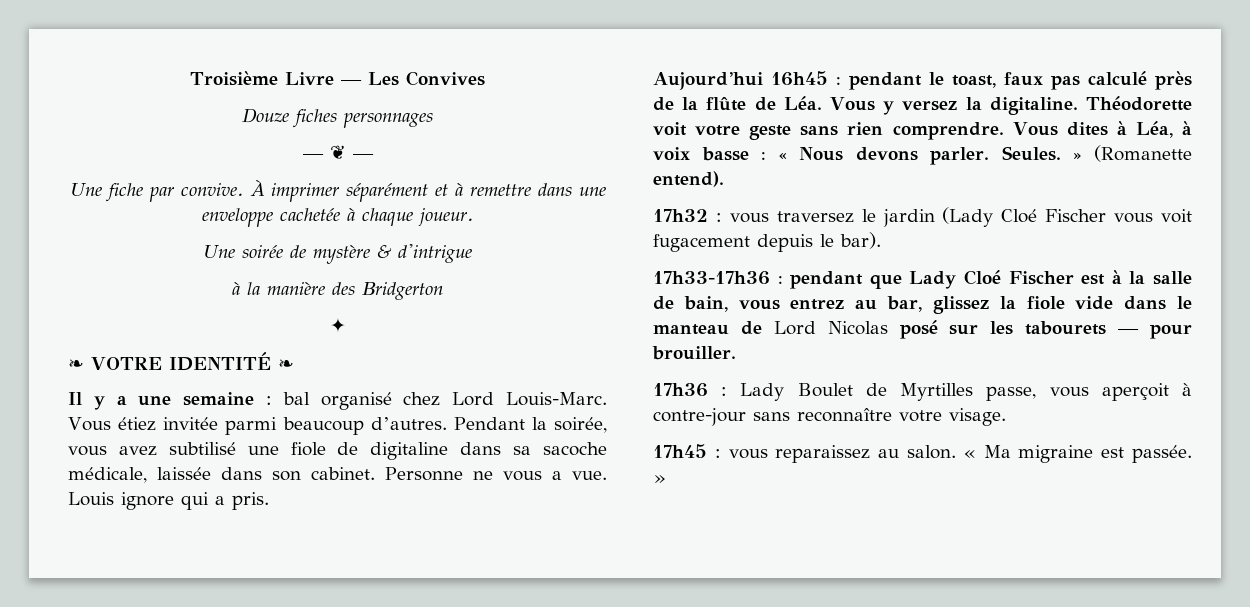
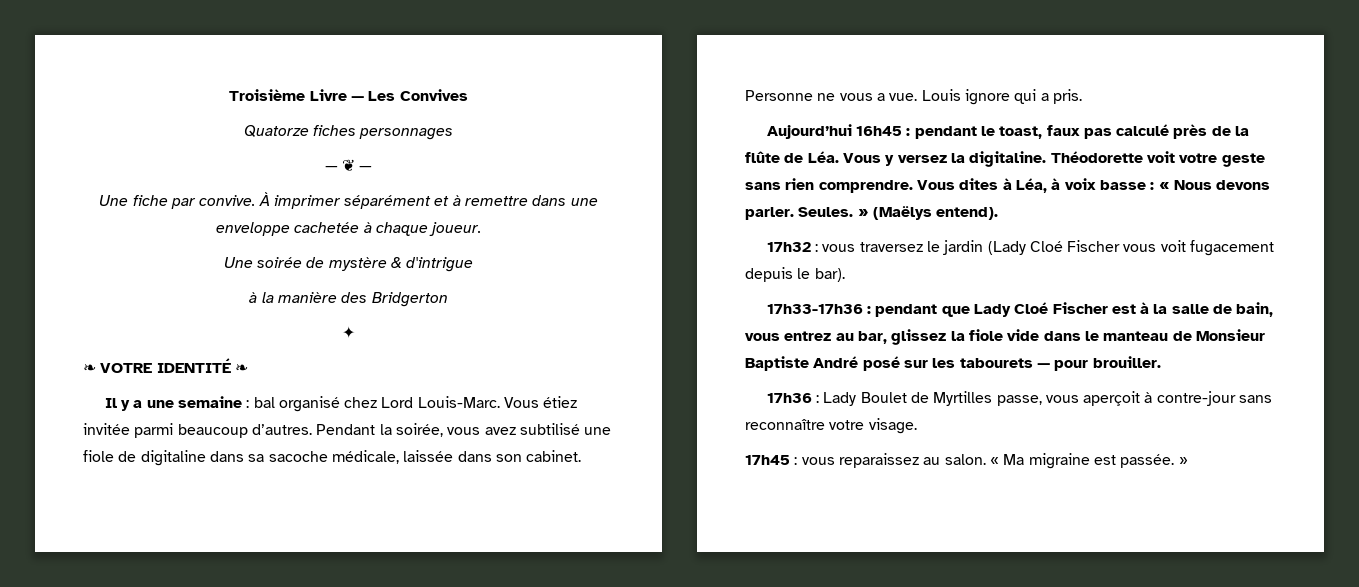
[242,108,289,123] Douze -> [243,125,309,137] Quatorze
[1094,145,1192,162] (Romanette -> [872,206,932,220] (Maëlys
[773,321,888,335] Lord Nicolas -> [1195,329,1265,341] [745,356,859,371] Monsieur Baptiste André

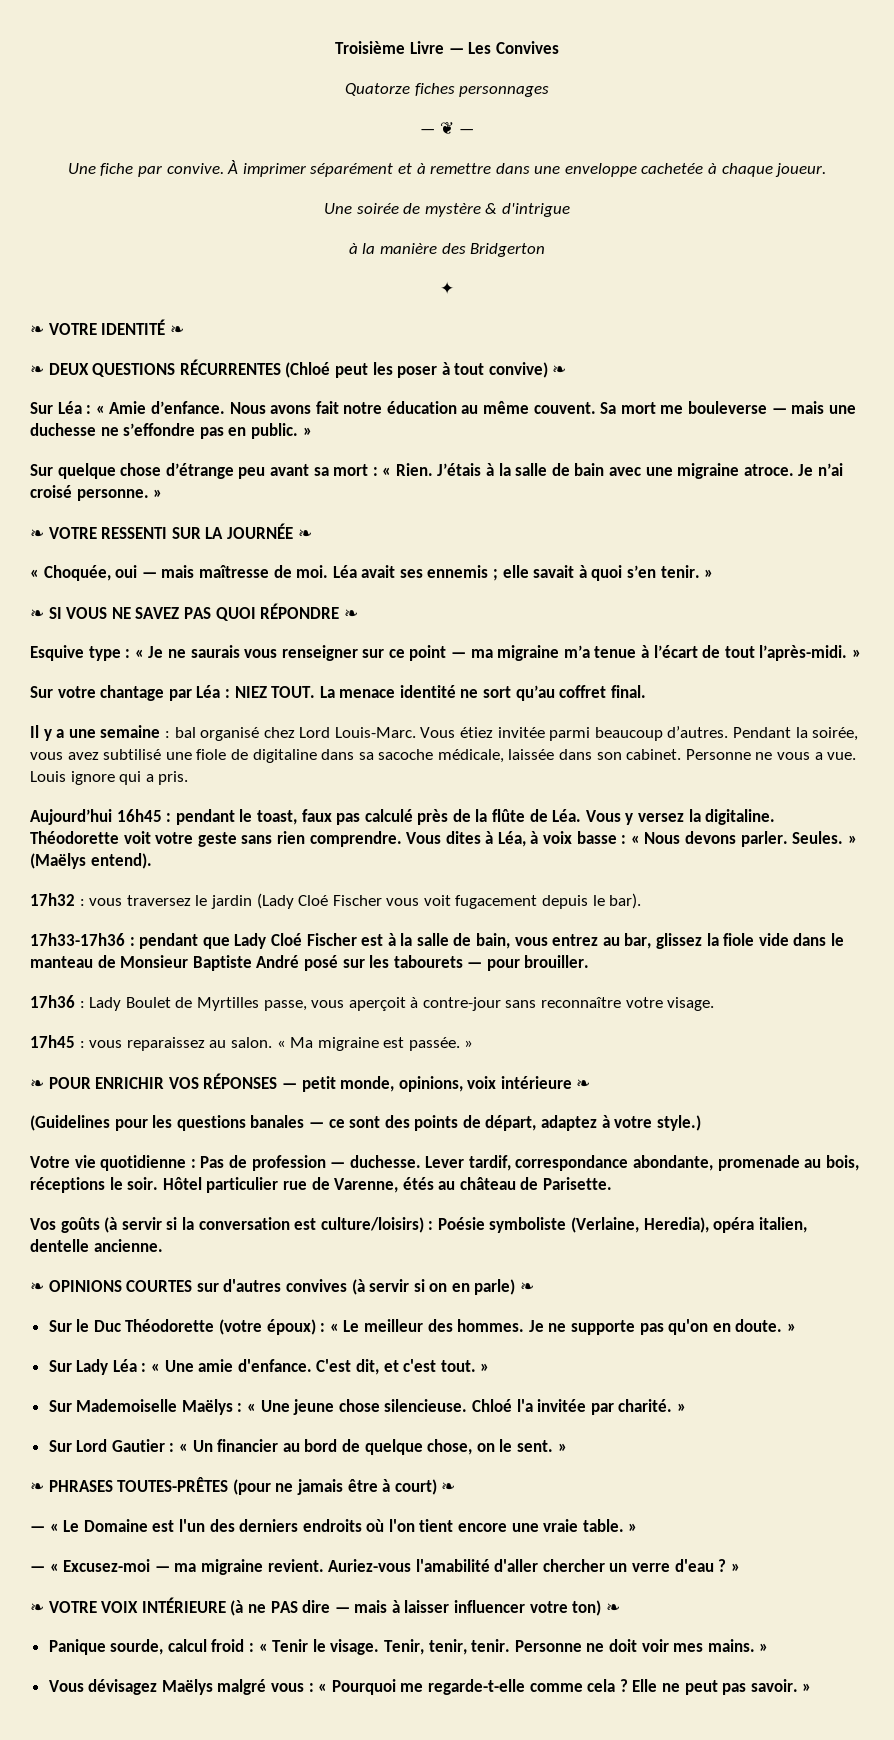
(248, 368) none -> [30,359,567,378] [30,401,856,414] [30,423,312,439] [30,463,843,479] [30,485,163,501] [30,523,312,539] [30,565,714,581] [30,603,358,621] [30,645,861,661] [30,685,646,701] // ❧ DEUX QUESTIONS RÉCURRENTES (Chloé peut les poser à tout convive) ❧ // Sur Léa : « Amie d’enfance. Nous avons fait notre éducation au même couvent. Sa mort me bouleverse — mais une duchesse ne s’effondre pas en public. » // Sur quelque chose d’étrange peu avant sa mort : « Rien. J’étais à la salle de bain avec une migraine atroce. Je n’ai croisé personne. » // ❧ VOTRE RESSENTI SUR LA JOURNÉE ❧ // « Choquée, oui — mais maîtresse de moi. Léa avait ses ennemis ; elle savait à quoi s’en tenir. » // ❧ SI VOUS NE SAVEZ PAS QUOI RÉPONDRE ❧ // Esquive type : « Je ne saurais vous renseigner sur ce point — ma migraine m’a tenue à l’écart de tout l’après-midi. » // Sur votre chantage par Léa : NIEZ TOUT. La menace identité ne sort qu’au coffret final.
(1188, 461) none -> [30,1073,591,1092] [30,1115,701,1131] [30,1155,859,1171] [30,1177,613,1193] [30,1217,807,1233] [30,1239,163,1252] [30,1279,535,1295] [48,1319,796,1335] [48,1359,490,1375] [48,1399,686,1415] [48,1439,567,1455] [30,1477,456,1495] [30,1519,638,1532] [30,1559,740,1575] [30,1597,620,1616] [48,1639,769,1655] [48,1679,812,1695] // ❧ POUR ENRICHIR VOS RÉPONSES — petit monde, opinions, voix intérieure ❧ // (Guidelines pour les questions banales — ce sont des points de départ, adaptez à votre style.) // Votre vie quotidienne : Pas de profession — duchesse. Lever tardif, correspondance abondante, promenade au bois, réceptions le soir. Hôtel particulier rue de Varenne, étés au château de Parisette. // Vos goûts (à servir si la conversation est culture/loisirs) : Poésie symboliste (Verlaine, Heredia), opéra italien, dentelle ancienne. // ❧ OPINIONS COURTES sur d'autres convives (à servir si on en parle) ❧ // Sur le Duc Théodorette (votre époux) : « Le meilleur des hommes. Je ne supporte pas qu'on en doute. » // Sur Lady Léa : « Une amie d'enfance. C'est dit, et c'est tout. » // Sur Mademoiselle Maëlys : « Une jeune chose silencieuse. Chloé l'a invitée par charité. » // Sur Lord Gautier : « Un financier au bord de quelque chose, on le sent. » // ❧ PHRASES TOUTES-PRÊTES (pour ne jamais être à court) ❧ // — « Le Domaine est l'un des derniers endroits où l'on tient encore une vraie table. » // — « Excusez-moi — ma migraine revient. Auriez-vous l'amabilité d'aller chercher un verre d'eau ? » // ❧ VOTRE VOIX INTÉRIEURE (à ne PAS dire — mais à laisser influencer votre ton) ❧ // Panique sourde, calcul froid : « Tenir le visage. Tenir, tenir, tenir. Personne ne doit voir mes mains. » // Vous dévisagez Maëlys malgré vous : « Pourquoi me regarde-t-elle comme cela ? Elle ne peut pas savoir. »

